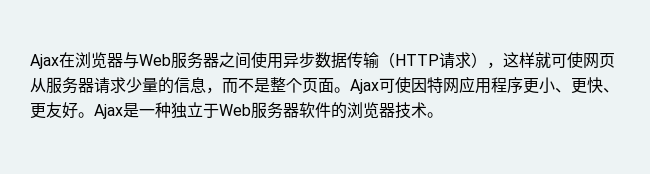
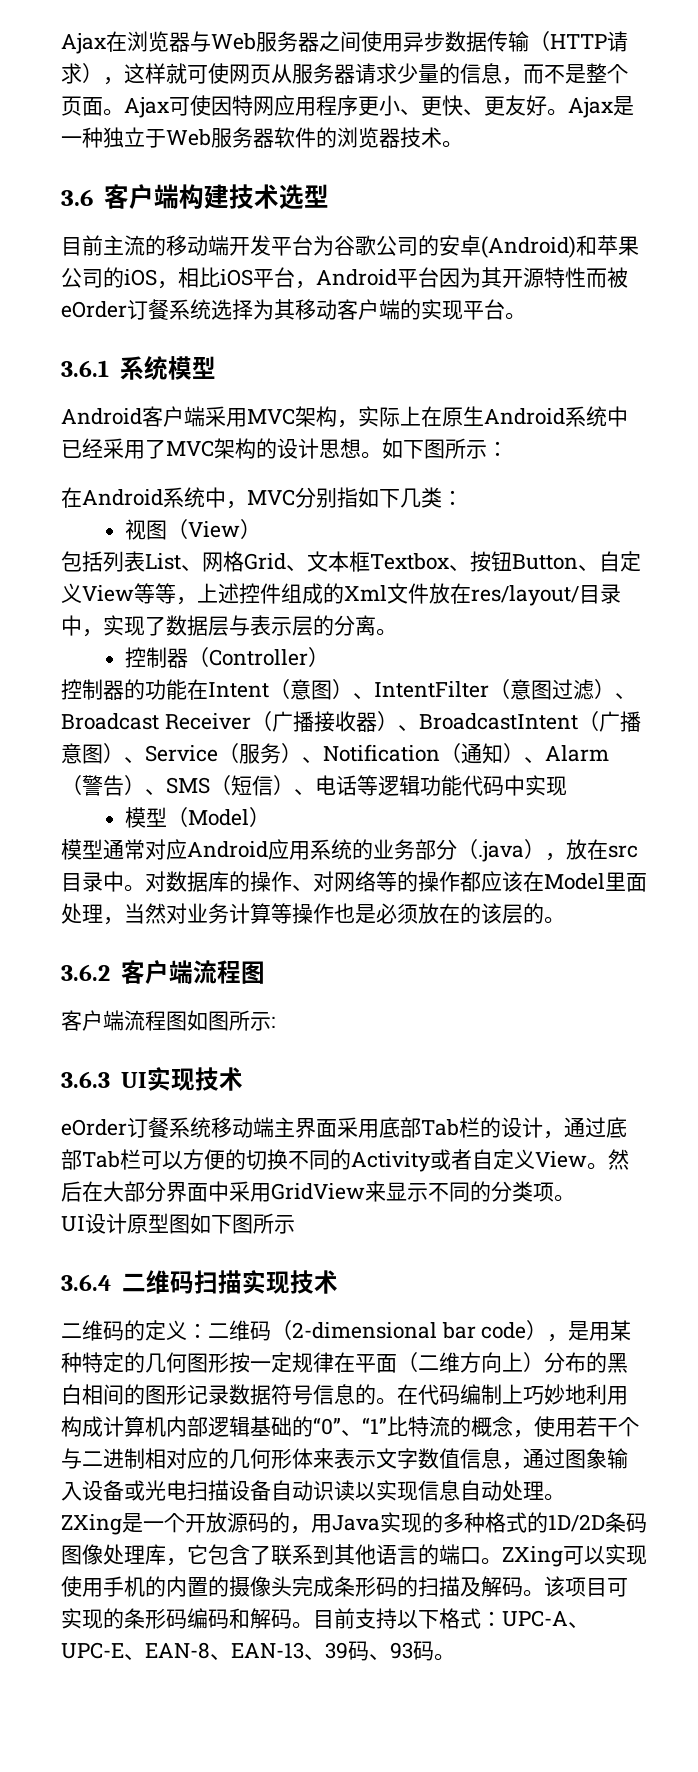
(443, 115) none -> [61,184,329,210] [61,235,639,258] [61,267,628,289] [61,299,526,320] [61,356,216,380] [61,406,628,428] [61,438,508,459] [61,487,463,509] [124,519,261,540] [61,551,641,572] [61,583,621,606] [61,615,397,637] [124,647,329,668] [61,679,636,700] [61,711,641,732] [61,743,609,764] [61,775,567,796] [124,807,270,828] [61,839,638,862] [61,871,647,892] [61,903,565,925] [61,960,265,984] [61,1010,275,1031] [61,1067,243,1091] [61,1117,627,1139] [61,1149,629,1172] [61,1181,575,1202] [61,1213,295,1234] [61,1270,338,1294] [61,1320,632,1342] [61,1352,628,1373] [61,1384,628,1405] [61,1416,639,1438] [61,1448,628,1470] [61,1480,565,1501] [61,1512,647,1535] [61,1544,647,1567] [61,1576,628,1597] [61,1608,589,1629] [61,1641,455,1661] // 3.6客户端构建技术选型 // 目前主流的移动端开发平台为谷歌公司的安卓(Android)和苹果公司的iOS，相比iOS平台，Android平台因为其开源特性而被eOrder订餐系统选择为其移动客户端的实现平台。 // 3.6.1系统模型 // Android客户端采用MVC架构，实际上在原生Android系统中已经采用了MVC架构的设计思想。如下图所示： // 在Android系统中，MVC分别指如下几类： // 视图（View） // 包括列表List、网格Grid、文本框Textbox、按钮Button、自定义View等等，上述控件组成的Xml文件放在res/layout/目录中，实现了数据层与表示层的分离。 // 控制器（Controller） // 控制器的功能在Intent（意图）、IntentFilter（意图过滤）、Broadcast Receiver（广播接收器）、BroadcastIntent（广播意图）、Service（服务）、Notification（通知）、Alarm（警告）、SMS（短信）、电话等逻辑功能代码中实现 // 模型（Model） // 模型通常对应Android应用系统的业务部分（.java），放在src目录中。对数据库的操作、对网络等的操作都应该在Model里面处理，当然对业务计算等操作也是必须放在的该层的。 // 3.6.2客户端流程图 // 客户端流程图如图所示: // 3.6.3 UI实现技术 // eOrder订餐系统移动端主界面采用底部Tab栏的设计，通过底部Tab栏可以方便的切换不同的Activity或者自定义View。然后在大部分界面中采用GridView来显示不同的分类项。 // UI设计原型图如下图所示 // 3.6.4二维码扫描实现技术 // 二维码的定义：二维码（2-dimensional bar code），是用某种特定的几何图形按一定规律在平面（二维方向上）分布的黑白相间的图形记录数据符号信息的。在代码编制上巧妙地利用构成计算机内部逻辑基础的“0”、“1”比特流的概念，使用若干个与二进制相对应的几何形体来表示文字数值信息，通过图象输入设备或光电扫描设备自动识读以实现信息自动处理。 // ZXing是一个开放源码的，用Java实现的多种格式的1D/2D条码图像处理库，它包含了联系到其他语言的端口。ZXing可以实现使用手机的内置的摄像头完成条形码的扫描及解码。该项目可实现的条形码编码和解码。目前支持以下格式：UPC-A、UPC-E、EAN-8、EAN-13、39码、93码。

